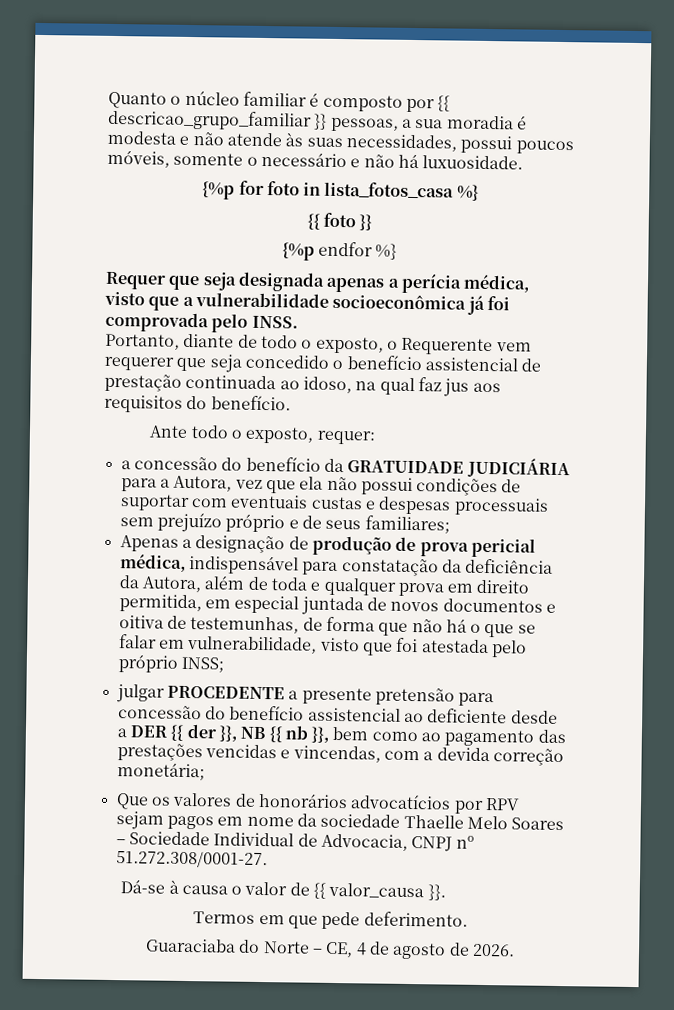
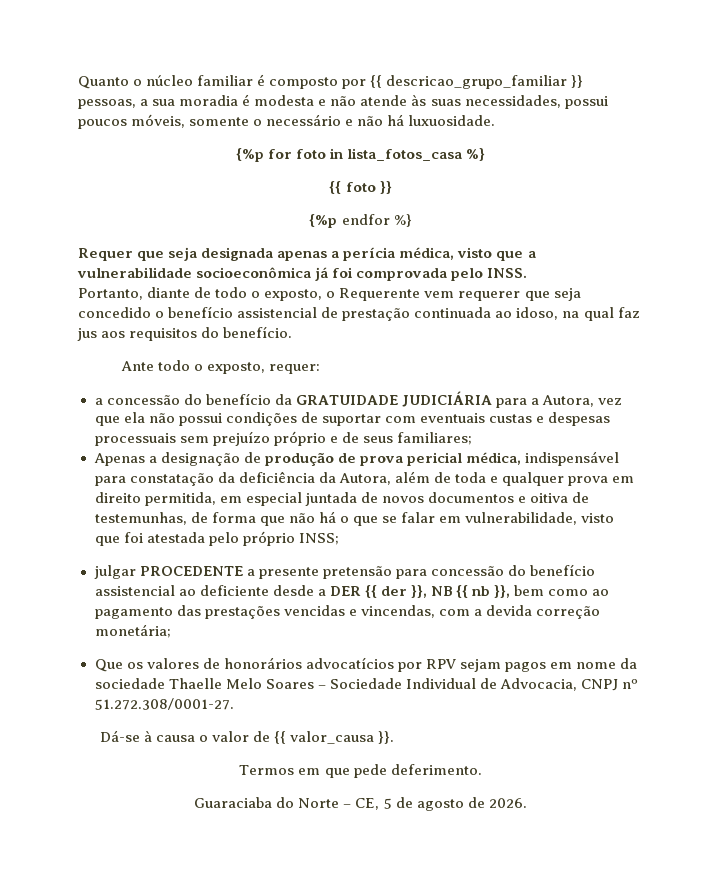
[355,942,367,956] 4 -> [383,798,392,809] 5

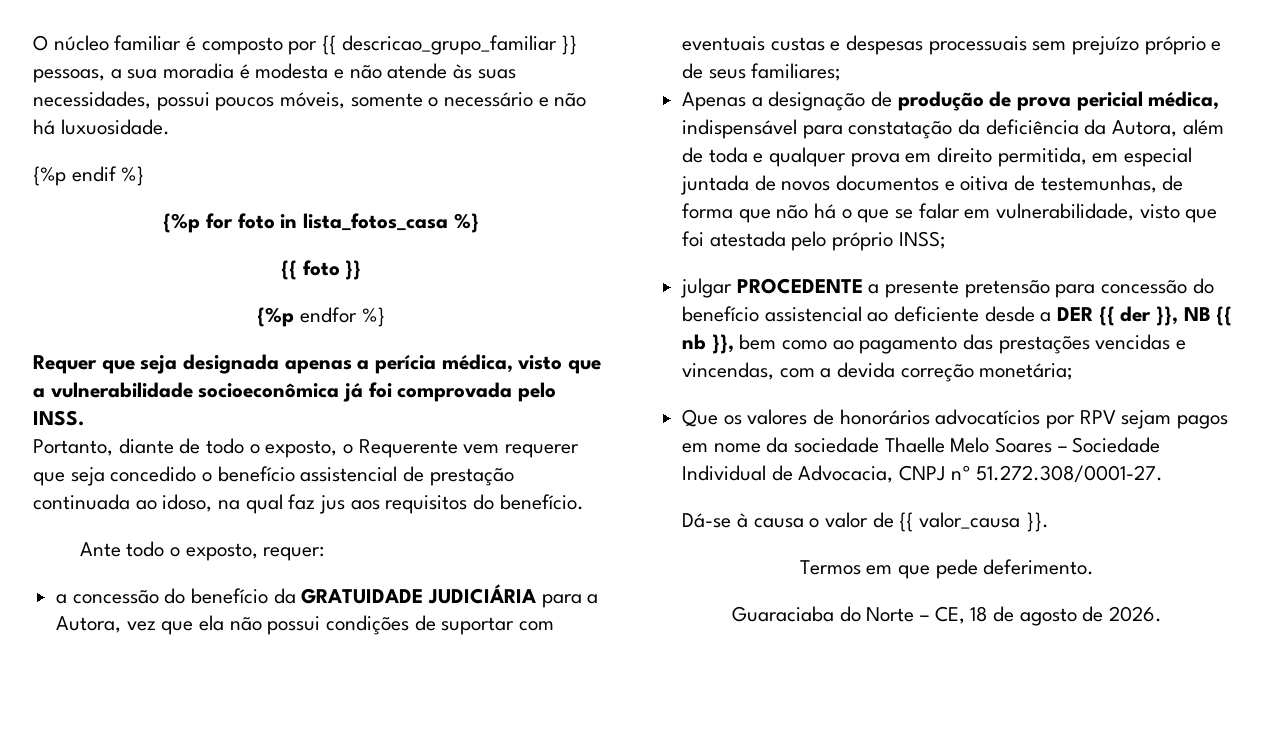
[78,76,143,89] Quanto o -> [33,35,48,51] O
(496, 120) none -> [33,166,145,186] // {%p endif %}
[383,798,392,809] 5 -> [970,606,988,622] 18

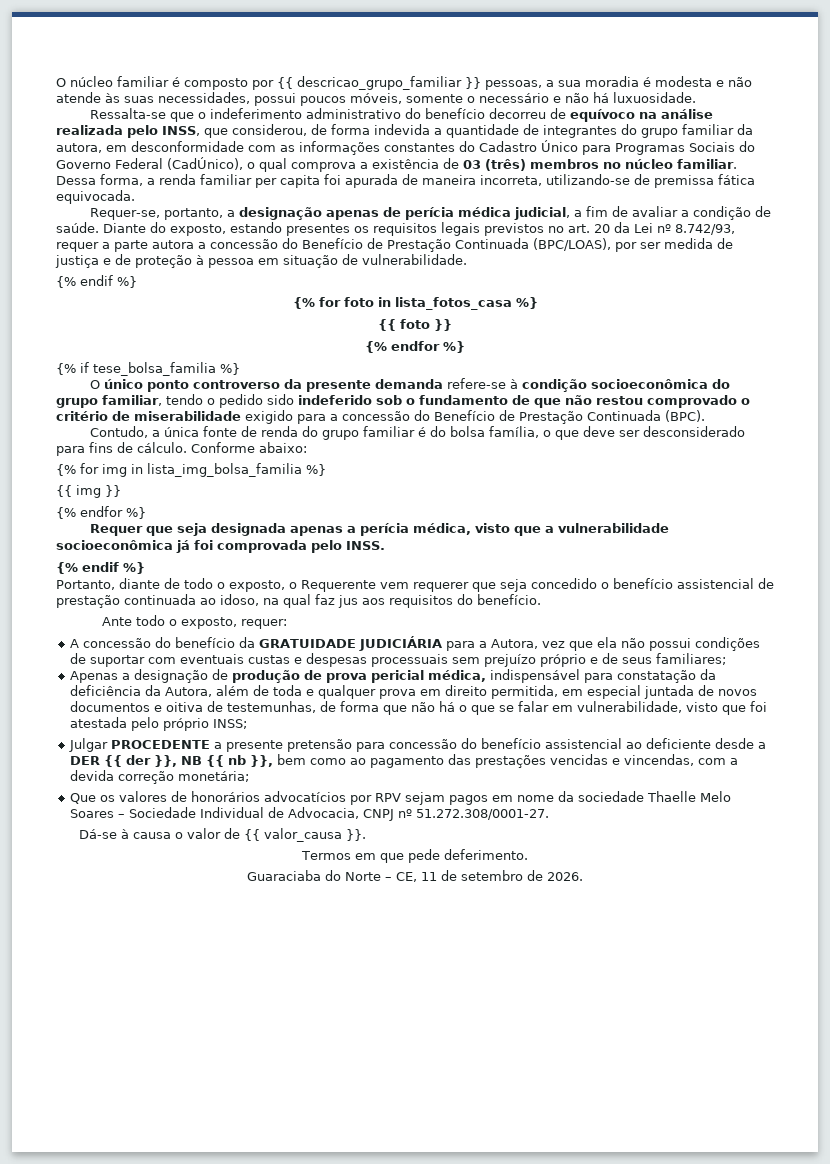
[33,166,145,186] [163,213,201,233] {%p endif %} // {%p -> [89,108,713,122] [56,124,753,138] [56,140,755,155] [56,157,737,172] [56,174,755,188] [56,190,135,204] [89,206,771,220] [56,222,735,236] [56,238,733,252] [55,254,467,268] [56,275,137,288] [292,297,315,309] Ressalta-se que o indeferimento administrativo do benefício decorreu de equívoco na análise realizada pelo INSS, que considerou, de forma indevida a quantidade de integrantes do grupo familiar da autora, em desconformidade com as informações constantes do Cadastro Único para Programas Sociais do Governo Federal (CadÚnico), o qual comprova a existência de 03 (três) membros no núcleo familiar. Dessa forma, a renda familiar per capita foi apurada de maneira incorreta, utilizando-se de premissa fática equivocada. // Requer-se, portanto, a designação apenas de perícia médica judicial, a fim de avaliar a condição de saúde. Diante do exposto, estando presentes os requisitos legais previstos no art. 20 da Lei nº 8.742/93, requer a parte autora a concessão do Benefício de Prestação Continuada (BPC/LOAS), por ser medida de justiça e de proteção à pessoa em situação de vulnerabilidade. // {% endif %} // {%
[257,307,295,327] {%p -> [365,341,465,353] [56,362,240,376] [89,378,730,392] [56,394,750,408] [56,410,705,424] [89,426,745,440] [56,442,307,456] [56,463,326,477] [56,485,121,498] [56,507,76,519] {% endfor %} // {% if tese_bolsa_familia %} // O único ponto controverso da presente demanda refere-se à condição socioeconômica do grupo familiar, tendo o pedido sido indeferido sob o fundamento de que não restou comprovado o critério de miserabilidade exigido para a concessão do Benefício de Prestação Continuada (BPC). // Contudo, a única fonte de renda do grupo familiar é do bolsa família, o que deve ser desconsiderado para fins de cálculo. Conforme abaixo: // {% for img in lista_img_bolsa_familia %} // {{ img }} // {%
(84, 418) none -> [56,562,145,574] // {% endif %}
[56,594,68,604] a -> [70,639,80,648] A
[680,278,733,298] julgar -> [69,738,109,752] Julgar
[970,606,1077,626] 18 de agosto -> [421,870,523,881] 11 de setembro

